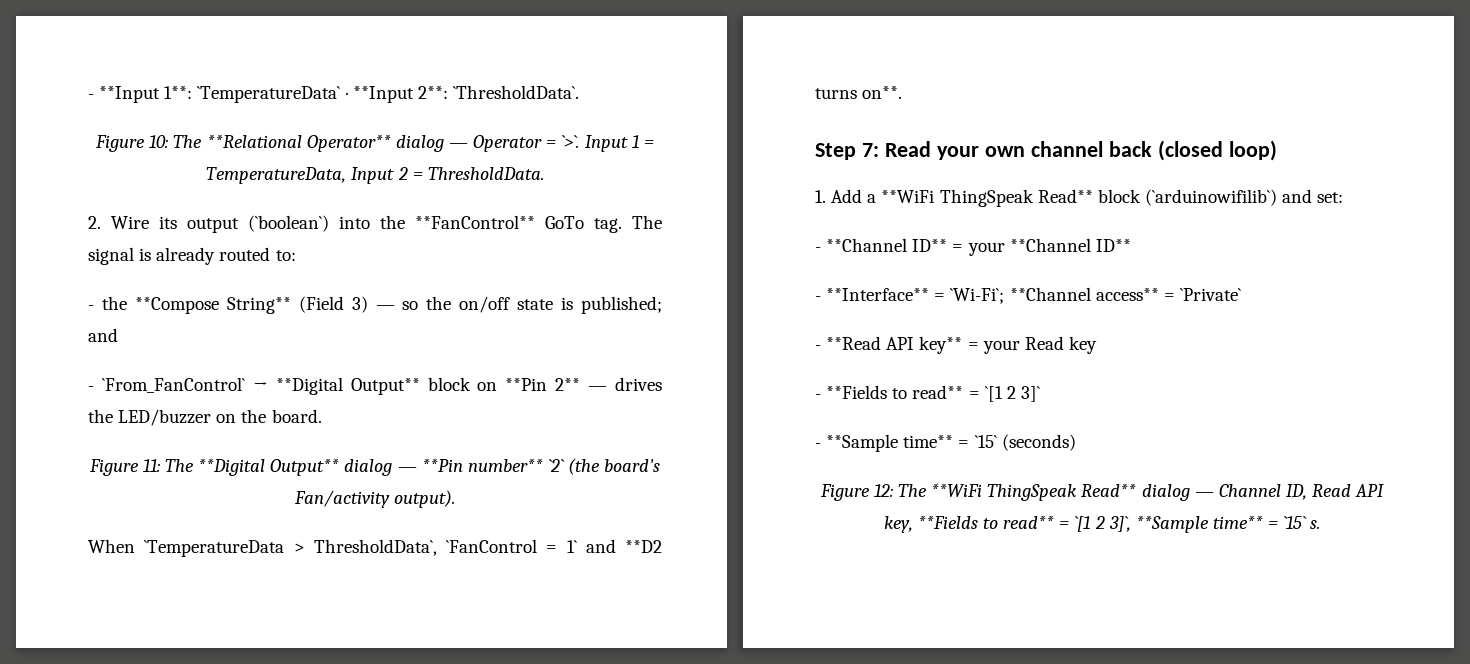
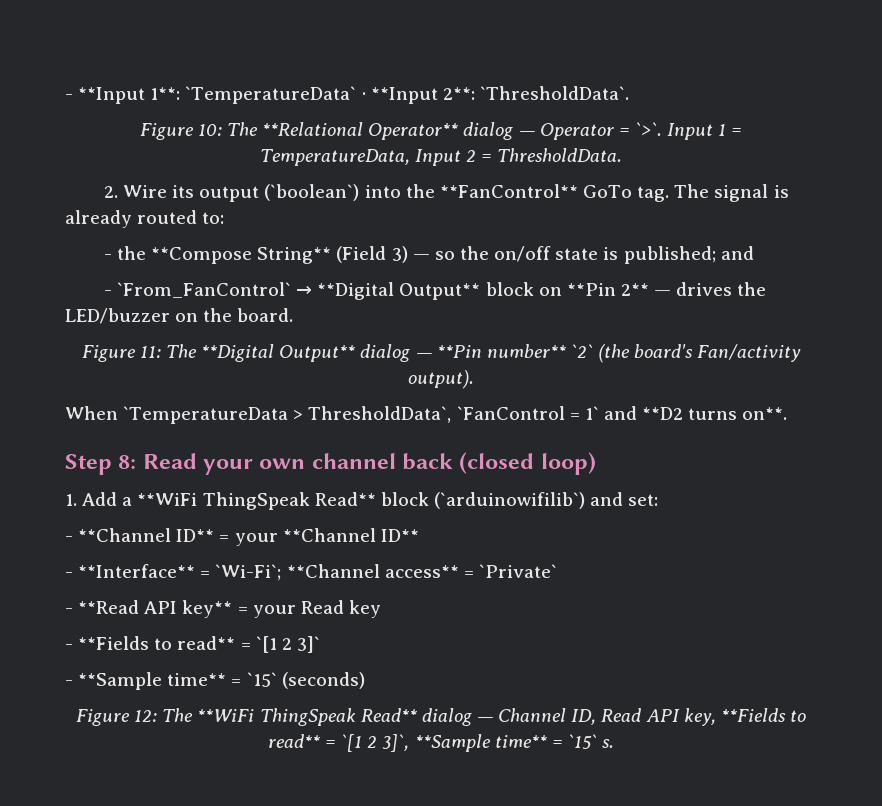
[861,143,879,157] 7: -> [118,455,137,469] 8:

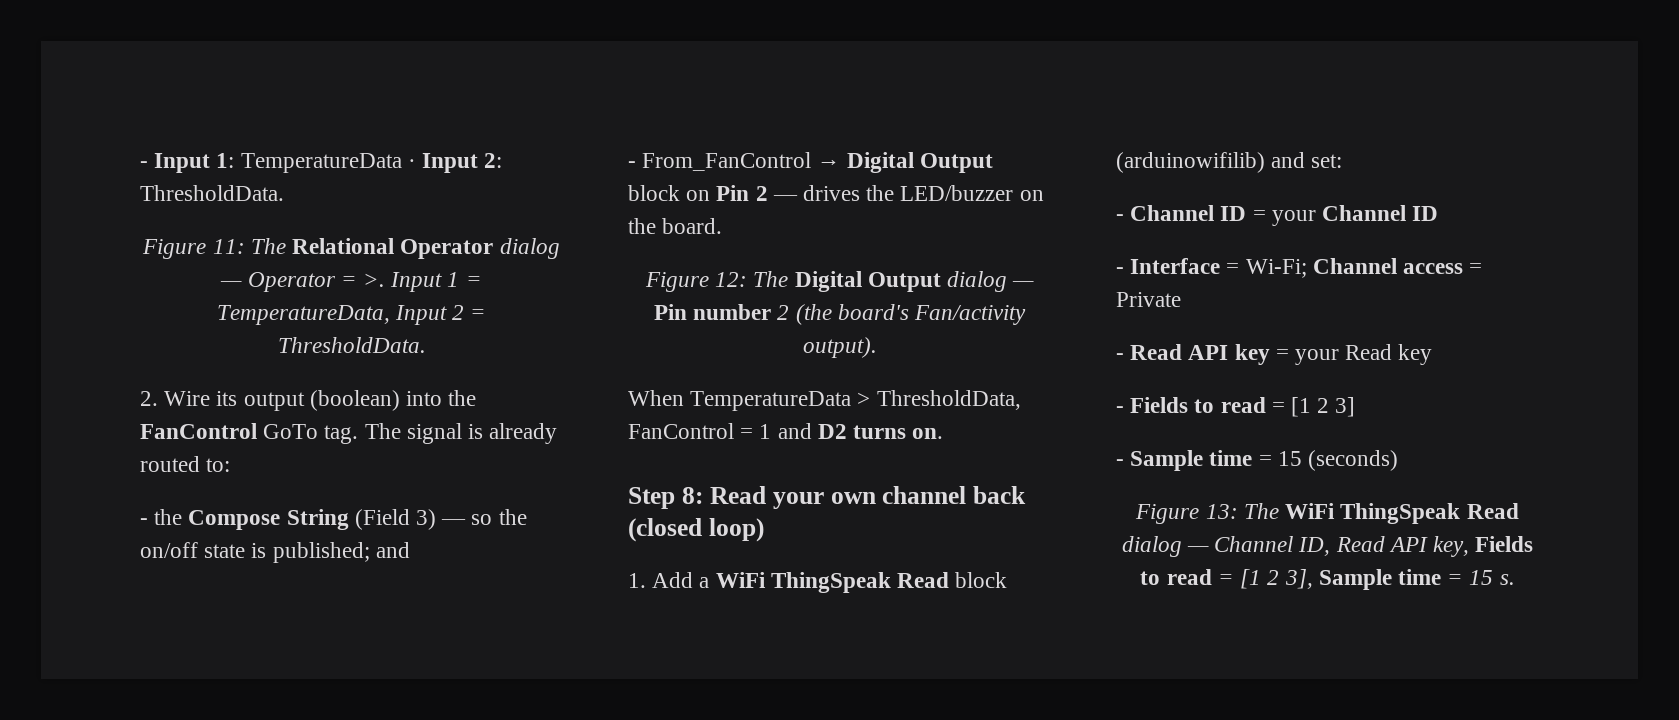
[65,86,629,104] [139,122,460,140] - **Input 1**: `TemperatureData` · **Input 2**: `ThresholdData`. // Figure 10: The **Relational Operator** -> [140,153,503,173] [140,185,284,201] [142,238,494,259] - Input 1: TemperatureData · Input 2: ThresholdData. // Figure 11: The Relational Operator
[634,122,662,136] `>`. -> [363,273,385,287] >.
[264,184,360,201] (`boolean`) -> [309,390,400,411] (boolean)
[439,184,578,198] **FanControl** -> [140,423,257,439] FanControl
[151,247,332,264] **Compose String** -> [188,509,349,530] Compose String
[117,282,650,300] `From_FanControl` → **Digital Output** block on **Pin 2** -> [642,152,993,173] [628,185,768,201] From_FanControl → Digital Output block on Pin 2
[139,344,593,362] 11: The **Digital Output** dialog — **Pin number** `2` -> [715,271,1035,292] [653,304,790,320] 12: The Digital Output dialog — Pin number 2
[123,406,788,424] `TemperatureData > ThresholdData`, `FanControl = 1` and **D2 turns on**. -> [690,390,1021,411] [628,423,944,439] TemperatureData > ThresholdData, FanControl = 1 and D2 turns on.
[137,492,659,510] [65,528,419,546] [65,564,557,581] [65,600,233,618] **WiFi ThingSpeak Read** block (`arduinowifilib`) and set: // - **Channel ID** = your **Channel ID** // - **Interface** = `Wi-Fi`; **Channel access** = `Private` // - **Read API key** -> [715,572,1008,593] [1116,152,1343,173] [1116,205,1439,226] [1116,258,1483,278] [1116,292,1181,307] [1116,344,1270,365] WiFi ThingSpeak Read block (arduinowifilib) and set: // - Channel ID = your Channel ID // - Interface = Wi-Fi; Channel access = Private // - Read API key
[78,636,320,653] [65,672,365,690] [76,708,418,726] **Fields to read** = `[1 2 3]` // - **Sample time** = `15` (seconds) // Figure 12: The **WiFi ThingSpeak Read** -> [1130,397,1356,417] [1116,450,1399,471] [1135,503,1519,524] Fields to read = [1 2 3] // - Sample time = 15 (seconds) // Figure 13: The WiFi ThingSpeak Read
[720,708,806,722] [267,734,597,752] **Fields to read** = `[1 2 3]`, **Sample time** = `15` -> [1475,536,1534,552] [1140,569,1494,590] Fields to read = [1 2 3], Sample time = 15

